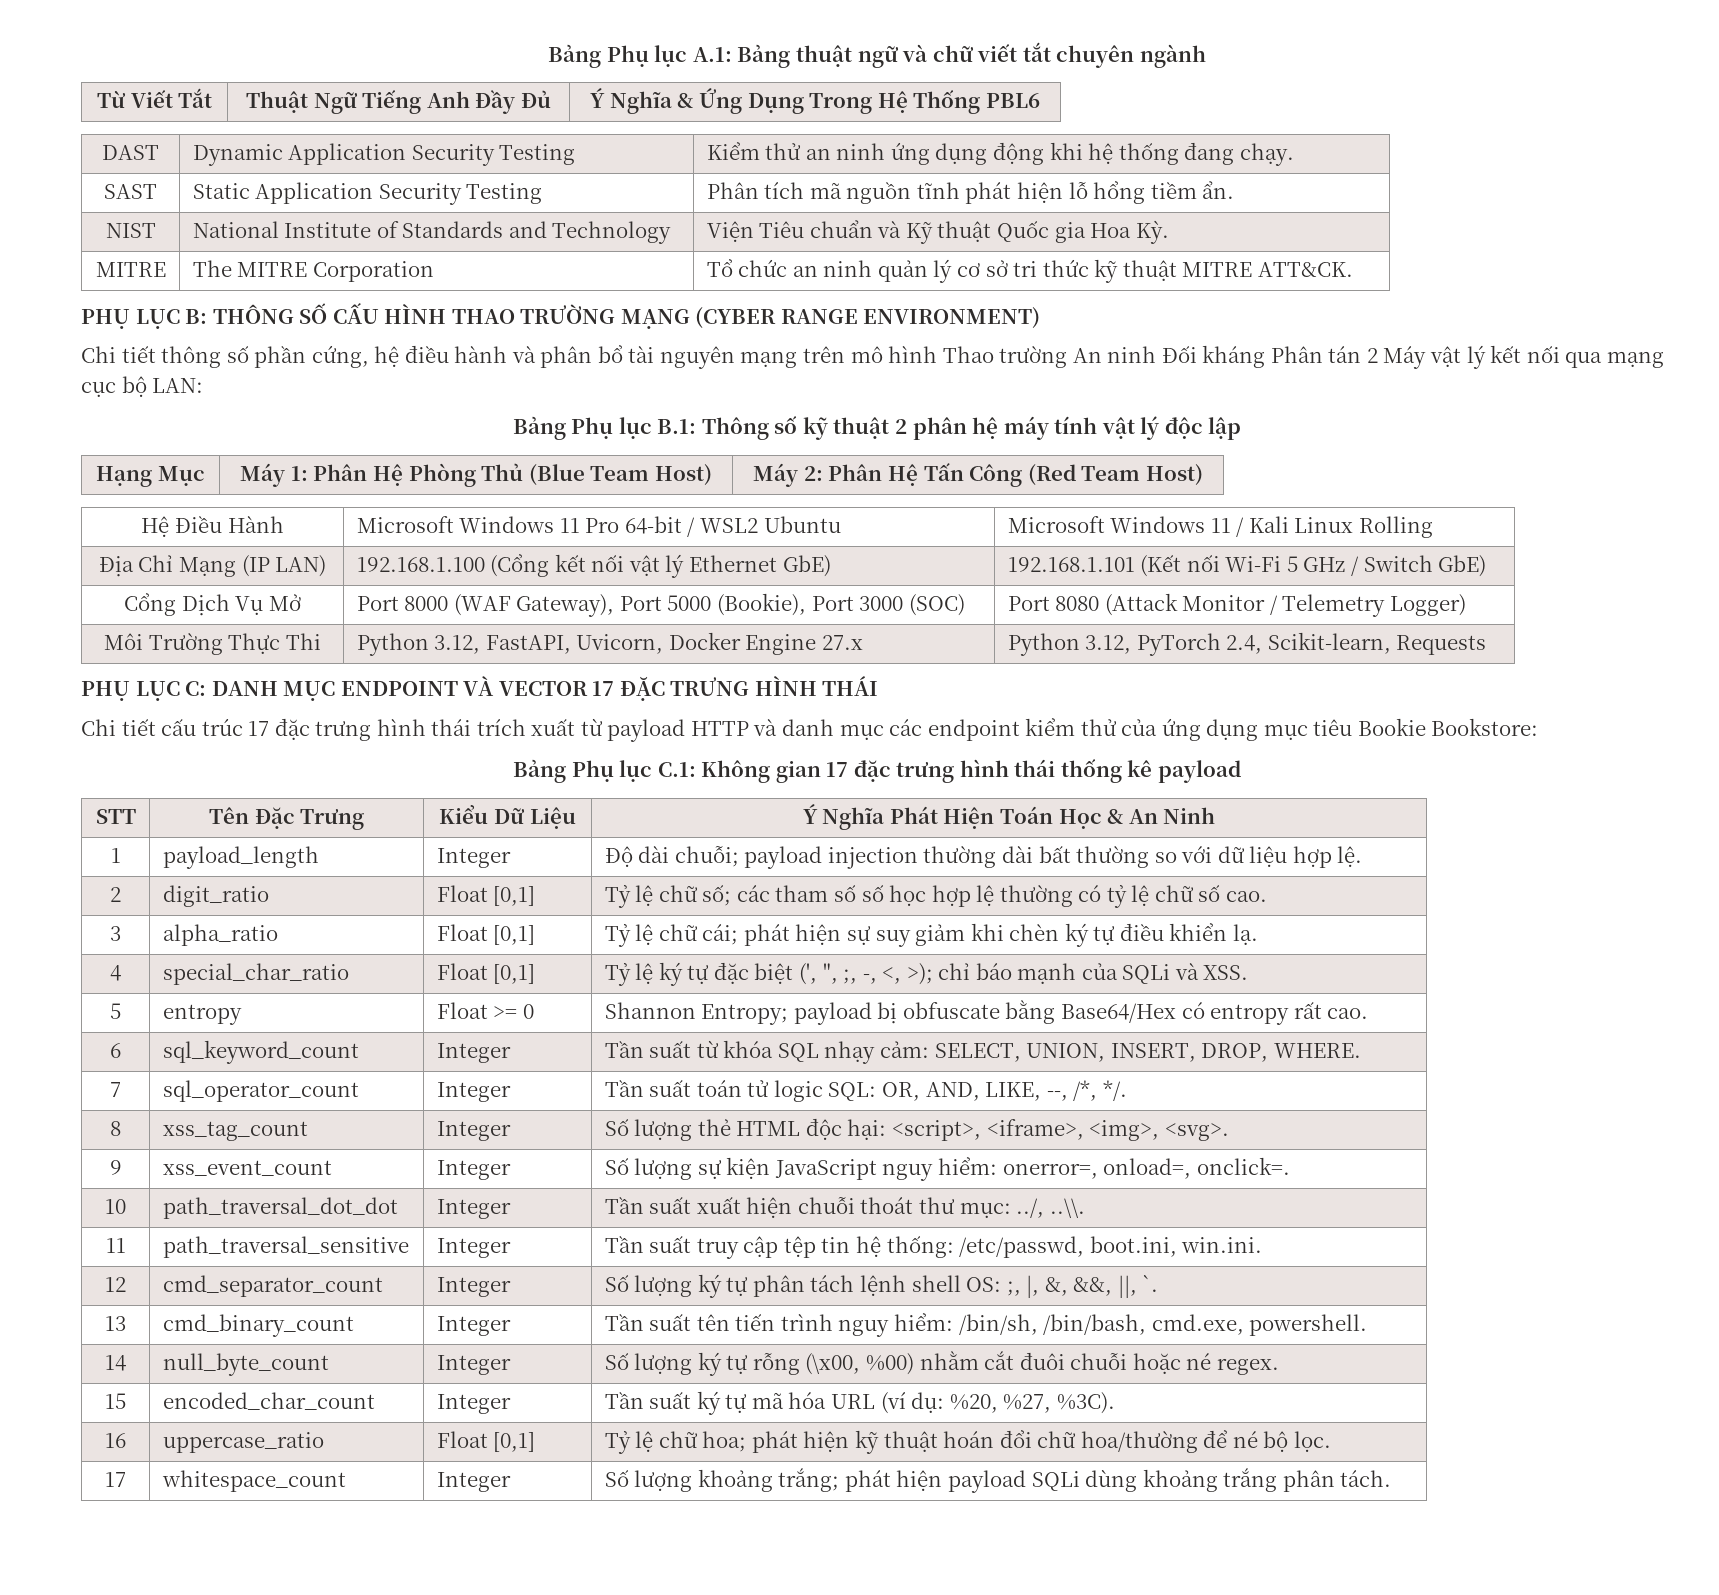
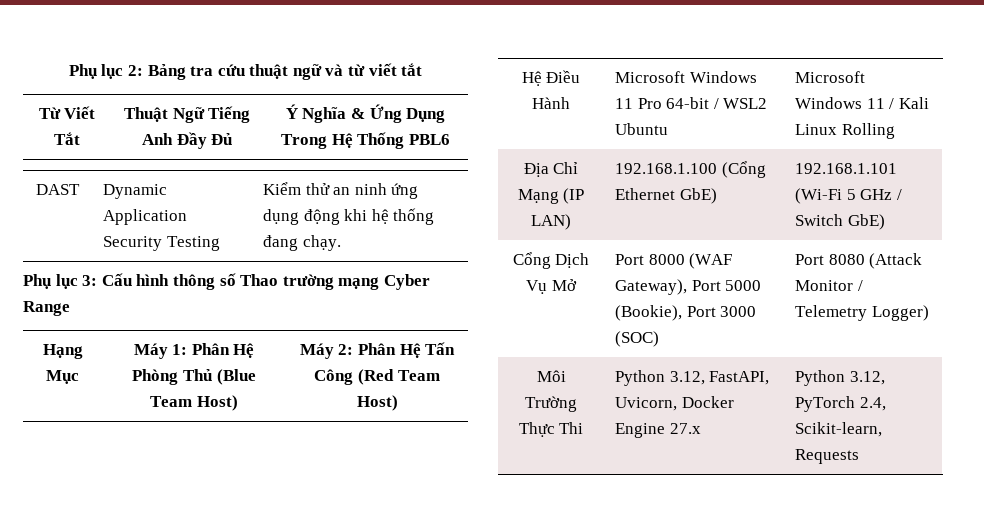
[548,44,791,68] Bảng Phụ lục A.1: Bảng -> [68,64,245,80] Phụ lục 2: Bảng tra cứu
[932,45,974,62] chữ -> [348,64,366,76] từ
[1056,44,1206,68] chuyên ngành -> (423, 69) none
[104,184,157,199] [192,182,543,205] [706,181,1235,204] [105,223,156,238] [192,221,672,244] [706,220,1169,244] [95,262,166,277] [192,260,434,282] [706,259,1353,283] [81,303,1041,329] [81,345,1664,369] [81,376,204,397] [512,416,1242,440] // SAST | Static Application Security Testing | Phân tích mã nguồn tĩnh phát hiện lỗ hổng tiềm ẩn. // NIST | National Institute of Standards and Technology | Viện Tiêu chuẩn và Kỹ thuật Quốc gia Hoa Kỳ. // MITRE | The MITRE Corporation | Tổ chức an ninh quản lý cơ sở tri thức kỹ thuật MITRE ATT&CK. // PHỤ LỤC B: THÔNG SỐ CẤU HÌNH THAO TRƯỜNG MẠNG (CYBER RANGE ENVIRONMENT) // Chi tiết thông số phần cứng, hệ điều hành và phân bổ tài nguyên mạng trên mô hình Thao trường An ninh Đối kháng Phân tán 2 Máy vật lý kết nối qua mạng cục bộ LAN: // Bảng Phụ lục B.1: Thông số kỹ thuật 2 phân hệ máy tính vật lý độc lập -> [23,273,430,290] [23,301,70,316] // Phụ lục 3: Cấu hình thông số Thao trường mạng Cyber Range
[554,554,685,578] kết nối vật lý -> (766, 169) none
[1140,555,1282,577] (Kết nối Wi-Fi -> [795,188,843,204] (Wi-Fi
[81,676,879,701] [81,718,1539,742] [513,759,1241,783] [95,809,136,824] [208,807,365,830] [439,804,576,829] [802,804,1216,830] [110,848,121,863] [162,846,319,869] [436,848,511,868] [604,845,1363,869] [110,887,121,902] [162,885,269,907] [436,885,536,906] [604,884,1267,908] [110,926,121,941] [162,924,278,946] [436,924,536,945] [604,923,1258,947] [110,965,121,981] [162,963,349,985] [436,963,536,984] [604,962,1249,986] [110,1003,121,1019] [162,1004,242,1025] [436,1002,534,1019] [604,1000,1369,1025] [110,1043,121,1058] [162,1040,359,1064] [436,1043,511,1063] [604,1040,1361,1064] [110,1082,121,1097] [162,1080,359,1102] [436,1082,511,1102] [604,1080,1127,1102] [110,1121,121,1136] [162,1121,308,1141] [436,1121,511,1141] [604,1118,1229,1141] [109,1160,122,1175] [162,1160,332,1176] [436,1160,511,1180] [604,1157,1290,1181] [105,1199,126,1214] [162,1197,398,1219] [436,1199,511,1219] [604,1196,1085,1218] [105,1238,126,1253] [162,1236,409,1258] [436,1238,511,1258] [604,1236,1263,1259] [105,1277,126,1292] [162,1275,383,1297] [436,1277,511,1297] [604,1274,1159,1298] [105,1316,126,1331] [162,1314,354,1337] [436,1316,511,1336] [604,1313,1368,1337] [105,1355,126,1371] [162,1353,329,1376] [436,1355,511,1375] [604,1351,1279,1376] [105,1393,126,1409] [162,1392,375,1410] [436,1394,511,1414] [604,1391,1115,1415] [105,1433,126,1448] [162,1432,324,1453] [436,1431,536,1452] [604,1430,1331,1454] [105,1472,126,1487] [161,1470,346,1492] [436,1472,511,1492] [604,1468,1392,1493] // PHỤ LỤC C: DANH MỤC ENDPOINT VÀ VECTOR 17 ĐẶC TRƯNG HÌNH THÁI // Chi tiết cấu trúc 17 đặc trưng hình thái trích xuất từ payload HTTP và danh mục các endpoint kiểm thử của ứng dụng mục tiêu Bookie Bookstore: // Bảng Phụ lục C.1: Không gian 17 đặc trưng hình thái thống kê payload // STT | Tên Đặc Trưng | Kiểu Dữ Liệu | Ý Nghĩa Phát Hiện Toán Học & An Ninh // 1 | payload_length | Integer | Độ dài chuỗi; payload injection thường dài bất thường so với dữ liệu hợp lệ. // 2 | digit_ratio | Float [0,1] | Tỷ lệ chữ số; các tham số số học hợp lệ thường có tỷ lệ chữ số cao. // 3 | alpha_ratio | Float [0,1] | Tỷ lệ chữ cái; phát hiện sự suy giảm khi chèn ký tự điều khiển lạ. // 4 | special_char_ratio | Float [0,1] | Tỷ lệ ký tự đặc biệt (', ", ;, -, <, >); chỉ báo mạnh của SQLi và XSS. // 5 | entropy | Float >= 0 | Shannon Entropy; payload bị obfuscate bằng Base64/Hex có entropy rất cao. // 6 | sql_keyword_count | Integer | Tần suất từ khóa SQL nhạy cảm: SELECT, UNION, INSERT, DROP, WHERE. // 7 | sql_operator_count | Integer | Tần suất toán tử logic SQL: OR, AND, LIKE, --, /*, */. // 8 | xss_tag_count | Integer | Số lượng thẻ HTML độc hại: <script>, <iframe>, <img>, <svg>. // 9 | xss_event_count | Integer | Số lượng sự kiện JavaScript nguy hiểm: onerror=, onload=, onclick=. // 10 | path_traversal_dot_dot | Integer | Tần suất xuất hiện chuỗi thoát thư mục: ../, ..\\. // 11 | path_traversal_sensitive | Integer | Tần suất truy cập tệp tin hệ thống: /etc/passwd, boot.ini, win.ini. // 12 | cmd_separator_count | Integer | Số lượng ký tự phân tách lệnh shell OS: ;, |, &, &&, ||, `. // 13 | cmd_binary_count | Integer | Tần suất tên tiến trình nguy hiểm: /bin/sh, /bin/bash, cmd.exe, powershell. // 14 | null_byte_count | Integer | Số lượng ký tự rỗng (\x00, %00) nhằm cắt đuôi chuỗi hoặc né regex. // 15 | encoded_char_count | Integer | Tần suất ký tự mã hóa URL (ví dụ: %20, %27, %3C). // 16 | uppercase_ratio | Float [0,1] | Tỷ lệ chữ hoa; phát hiện kỹ thuật hoán đổi chữ hoa/thường để né bộ lọc. // 17 | whitespace_count | Integer | Số lượng khoảng trắng; phát hiện payload SQLi dùng khoảng trắng phân tách. -> (860, 456) none

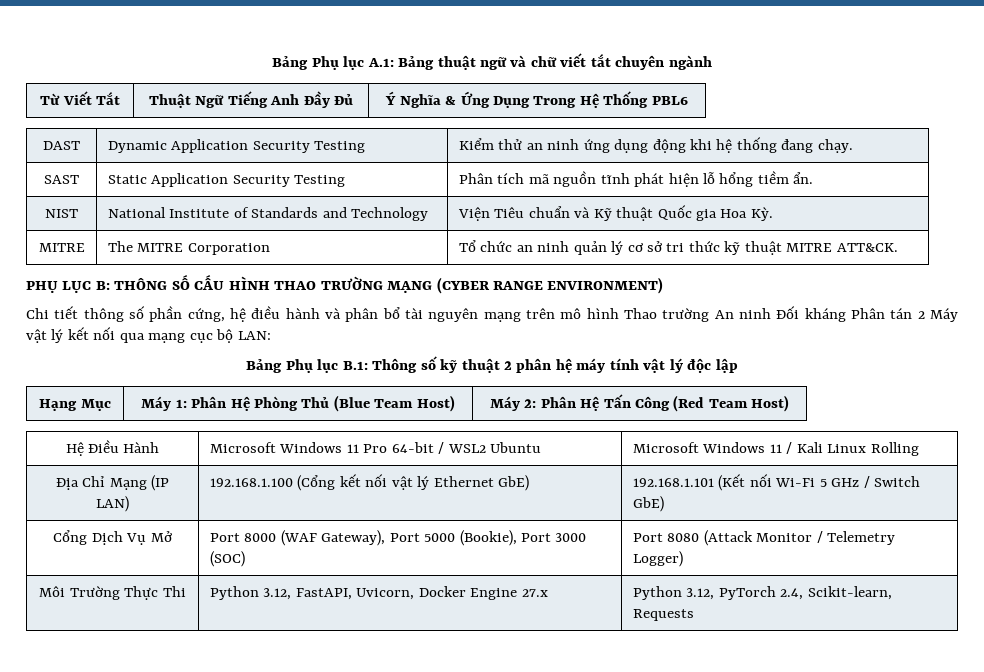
[68,64,245,80] Phụ lục 2: Bảng tra cứu -> [272,56,435,70] Bảng Phụ lục A.1: Bảng
[348,64,366,76] từ -> [530,56,557,67] chữ
(423, 69) none -> [615,55,712,70] chuyên ngành
[23,273,430,290] [23,301,70,316] // Phụ lục 3: Cấu hình thông số Thao trường mạng Cyber Range -> [44,175,79,184] [107,173,346,187] [458,171,814,187] [45,209,78,218] [107,207,429,221] [457,205,773,221] [38,243,85,252] [107,241,270,255] [458,240,898,255] [26,275,664,294] [26,306,959,322] [26,327,271,343] [246,356,738,373] // SAST | Static Application Security Testing | Phân tích mã nguồn tĩnh phát hiện lỗ hổng tiềm ẩn. // NIST | National Institute of Standards and Technology | Viện Tiêu chuẩn và Kỹ thuật Quốc gia Hoa Kỳ. // MITRE | The MITRE Corporation | Tổ chức an ninh quản lý cơ sở tri thức kỹ thuật MITRE ATT&CK. // PHỤ LỤC B: THÔNG SỐ CẤU HÌNH THAO TRƯỜNG MẠNG (CYBER RANGE ENVIRONMENT) // Chi tiết thông số phần cứng, hệ điều hành và phân bổ tài nguyên mạng trên mô hình Thao trường An ninh Đối kháng Phân tán 2 Máy vật lý kết nối qua mạng cục bộ LAN: // Bảng Phụ lục B.1: Thông số kỹ thuật 2 phân hệ máy tính vật lý độc lập
(766, 169) none -> [339,474,430,490] kết nối vật lý
[795,188,843,204] (Wi-Fi -> [718,474,816,491] (Kết nối Wi-Fi

